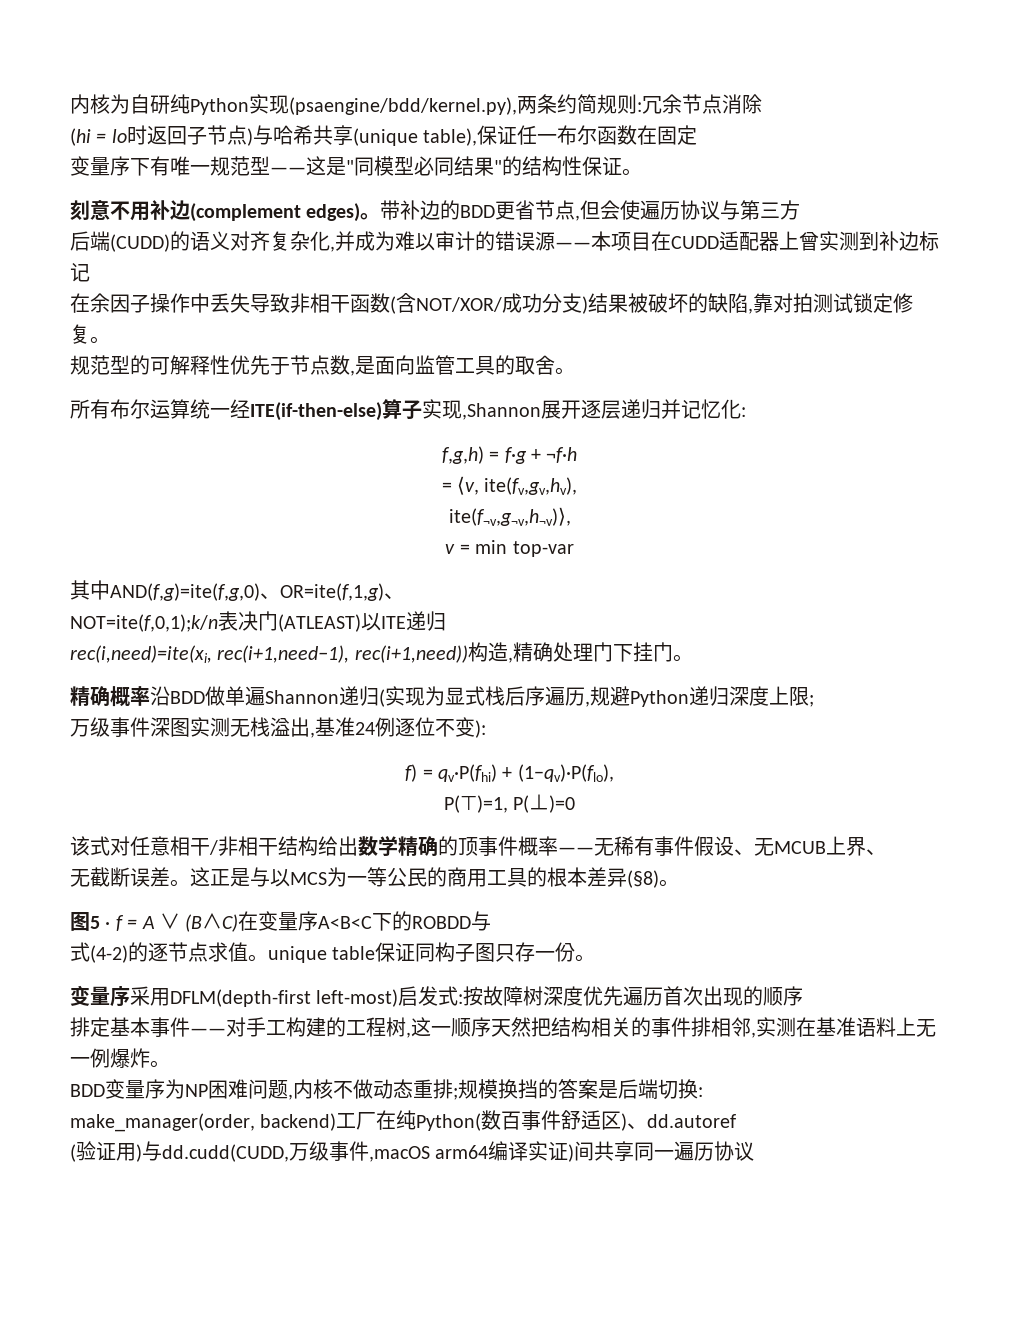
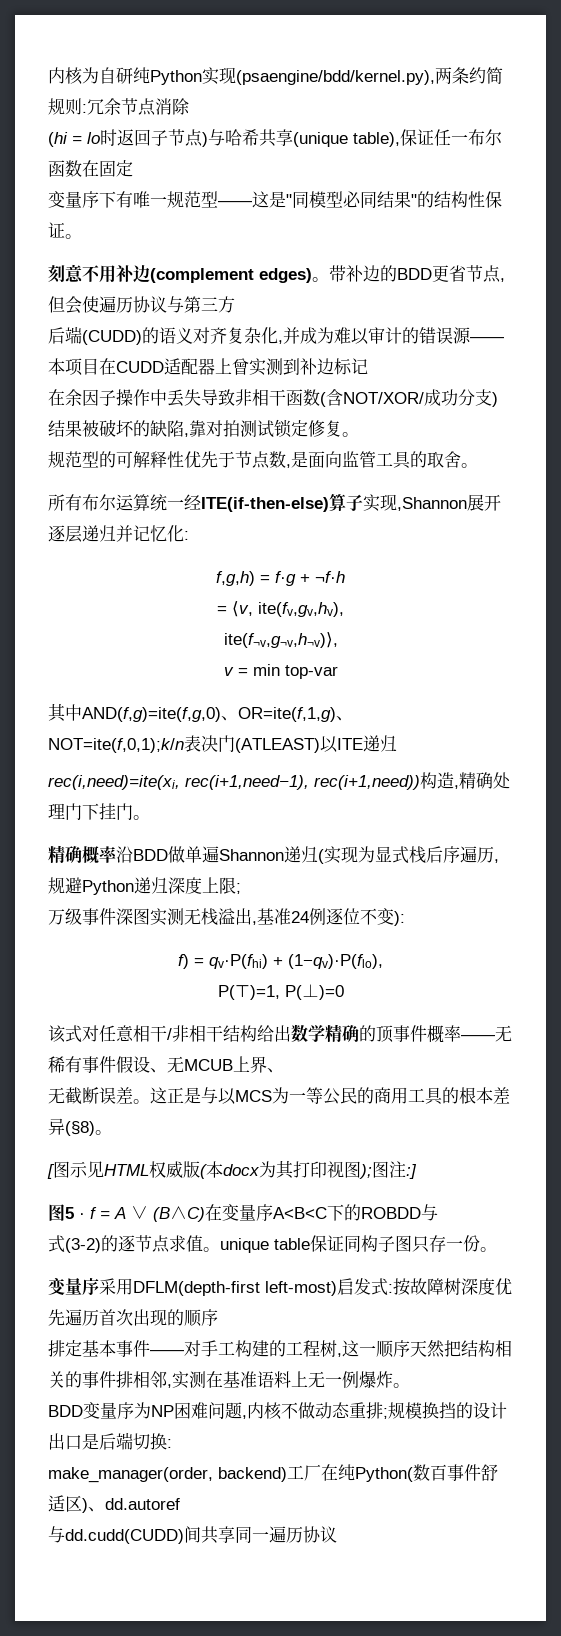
(679, 883) none -> [47,1160,417,1179] // [图示见HTML权威版(本docx为其打印视图);图注:]
[90,945,128,963] (4-2) -> [65,1238,101,1253] (3-2)
[558,1079,598,1099] 答案 -> [473,1402,507,1419] [48,1433,82,1450] 设计出口
[70,1141,575,1162] (验证用)与dd.cudd(CUDD,万级事件,macOS arm64编译实证) -> [48,1526,184,1544] 与dd.cudd(CUDD)

